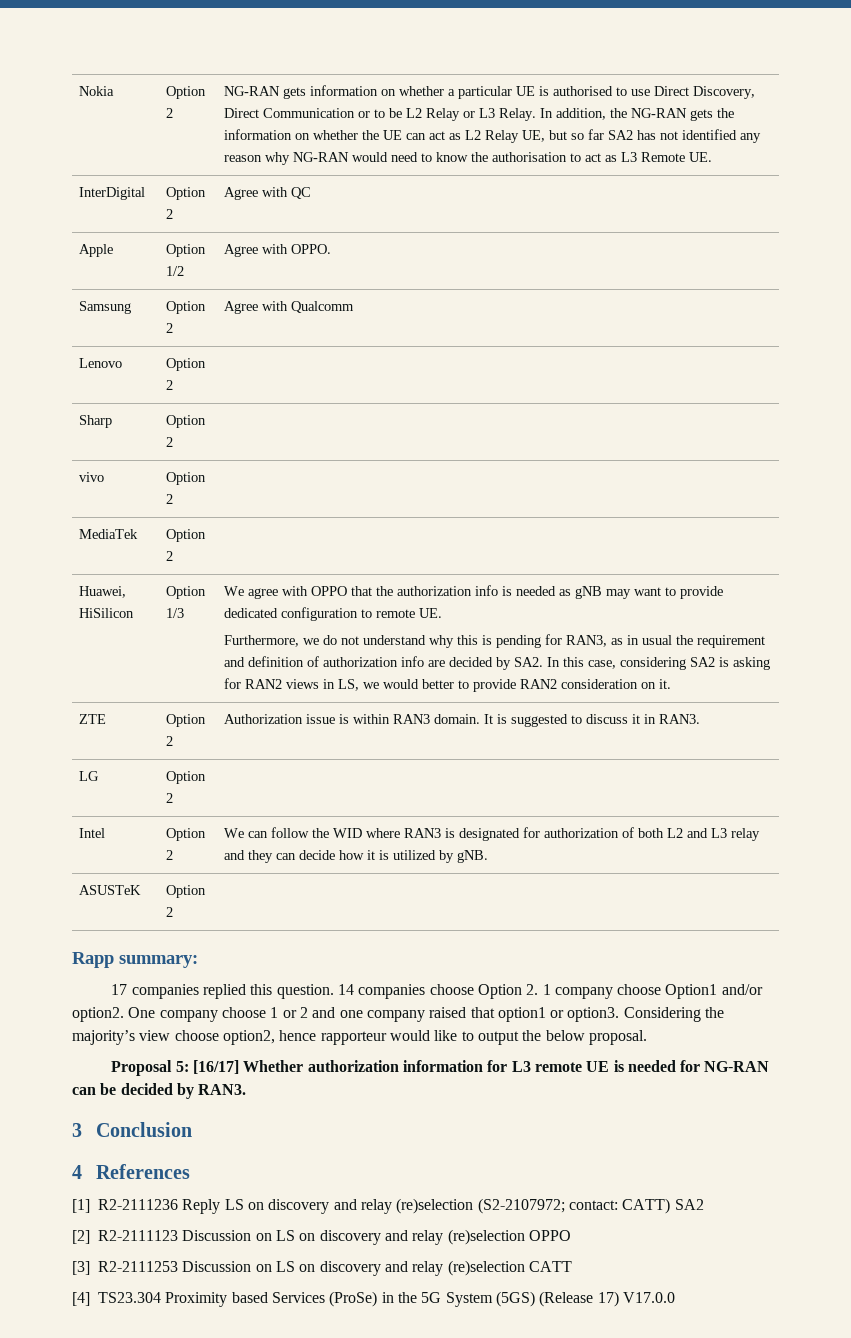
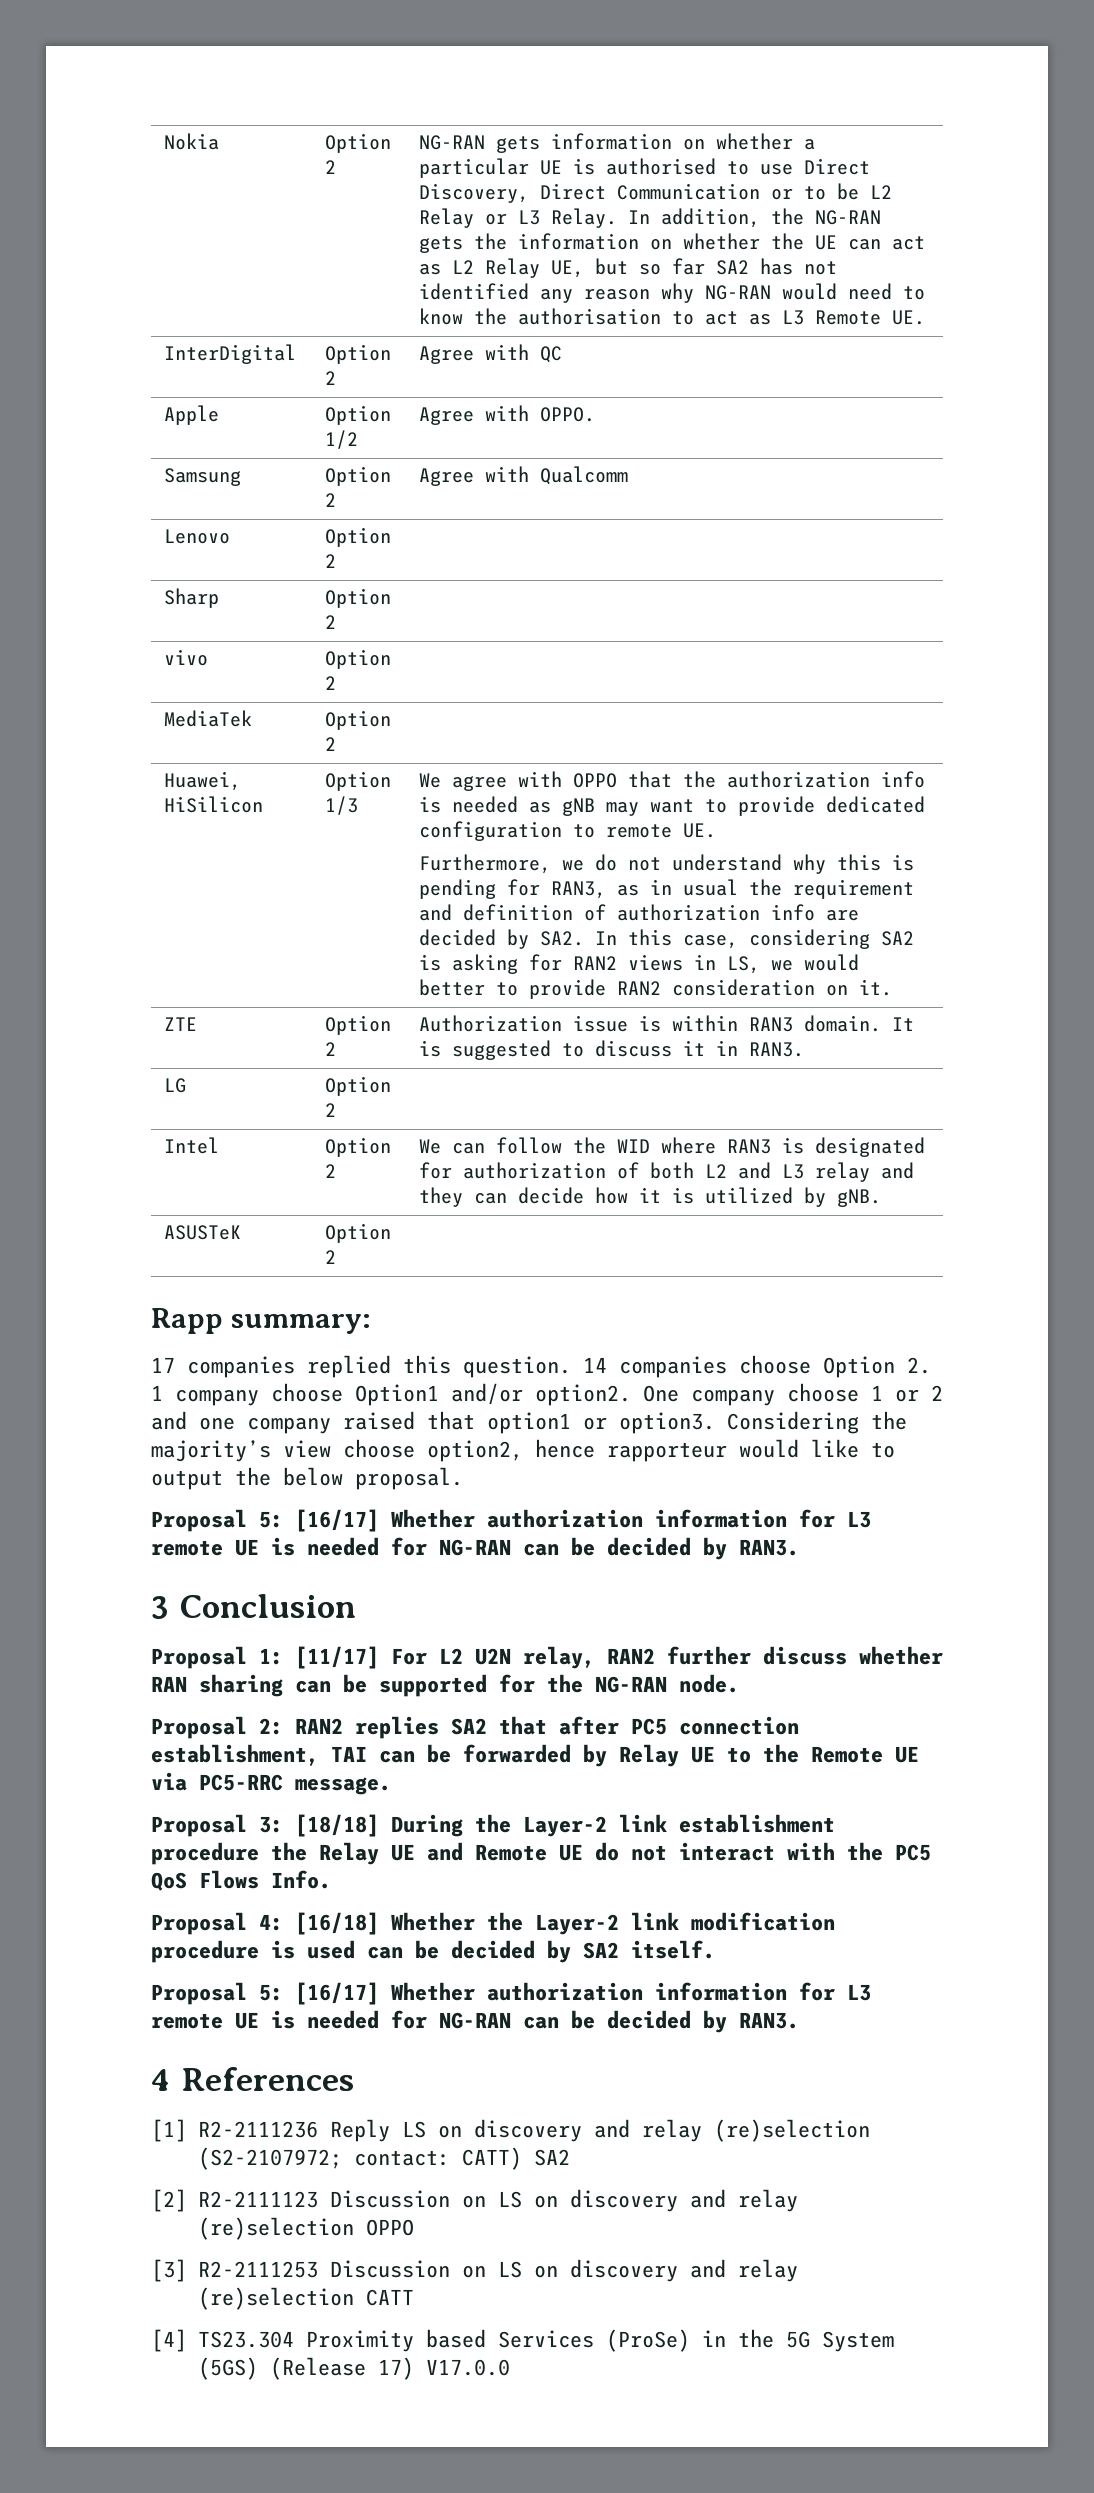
(192, 1129) none -> [151,1646,943,1669] [151,1674,739,1697] [151,1716,799,1739] [151,1744,919,1767] [151,1772,391,1795] [151,1814,835,1837] [151,1842,931,1865] [151,1870,331,1891] [151,1912,835,1935] [151,1940,715,1963] [151,1982,871,2005] [151,2010,799,2033] // Proposal 1: [11/17] For L2 U2N relay, RAN2 further discuss whether RAN sharing can be supported for the NG-RAN node. // Proposal 2: RAN2 replies SA2 that after PC5 connection establishment, TAI can be forwarded by Relay UE to the Remote UE via PC5-RRC message. // Proposal 3: [18/18] During the Layer-2 link establishment procedure the Relay UE and Remote UE do not interact with the PC5 QoS Flows Info. // Proposal 4: [16/18] Whether the Layer-2 link modification procedure is used can be decided by SA2 itself. // Proposal 5: [16/17] Whether authorization information for L3 remote UE is needed for NG-RAN can be decided by RAN3.

